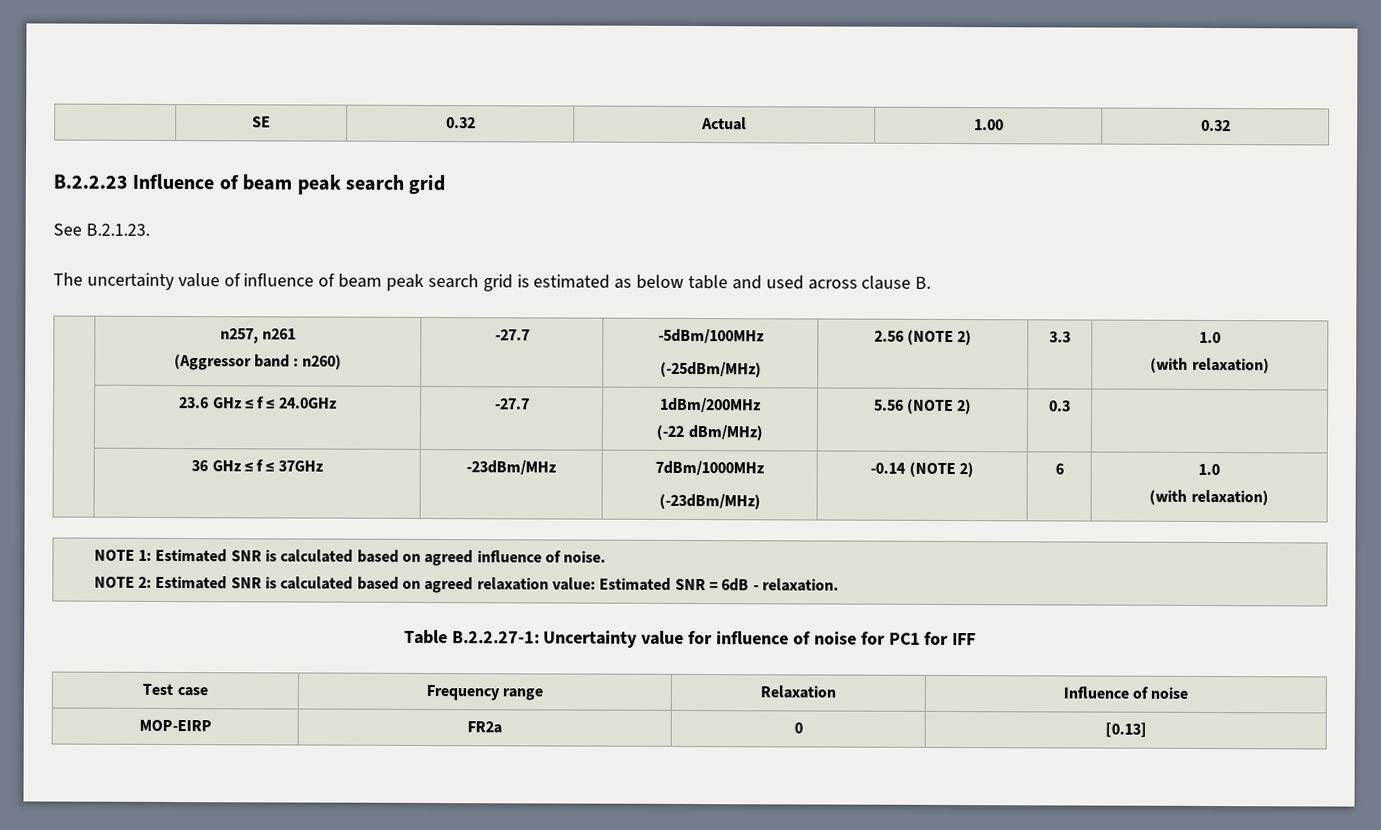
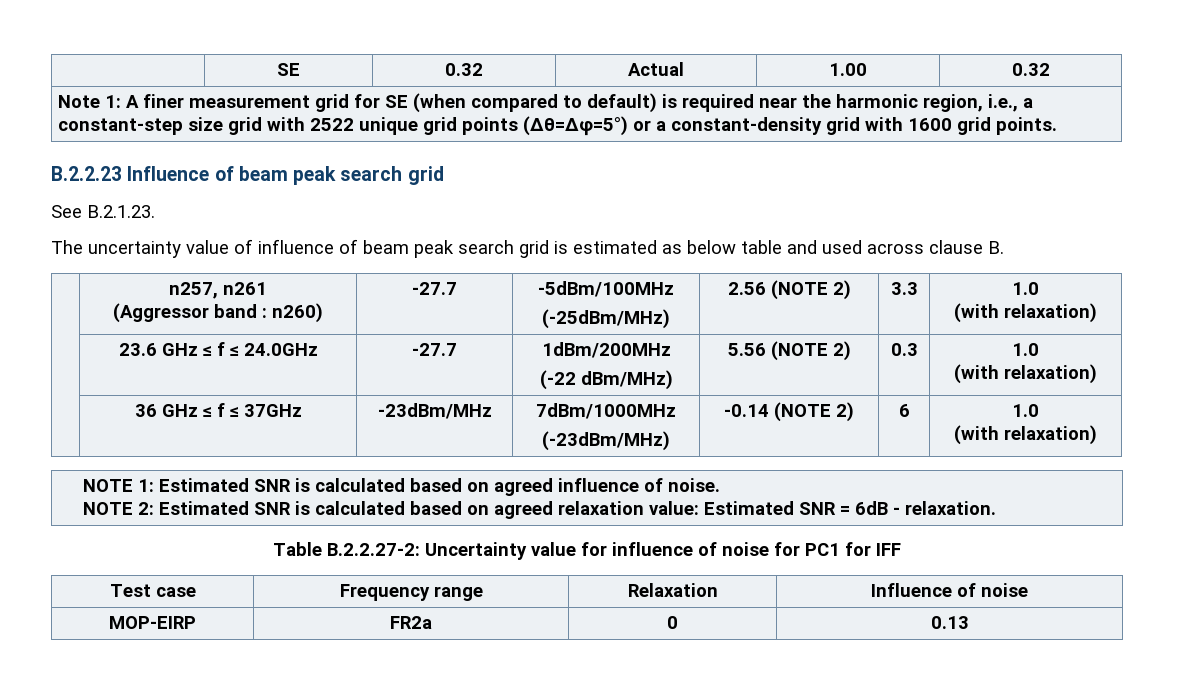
(1231, 125) none -> [58,93,1034,113] [58,116,1058,136] // Note 1: A finer measurement grid for SE (when compared to default) is required near the harmonic region, i.e., a constant-step size grid with 2522 unique grid points (Δθ=Δφ=5°) or a constant-density grid with 1600 grid points.
(1071, 406) none -> [1012,343,1039,356] [954,364,1097,384] 1.0 // (with relaxation)
[451,631,540,644] B.2.2.27-1: -> [327,543,420,556] B.2.2.27-2:
[1104,722,1147,738] [0.13] -> [930,616,969,629] 0.13

